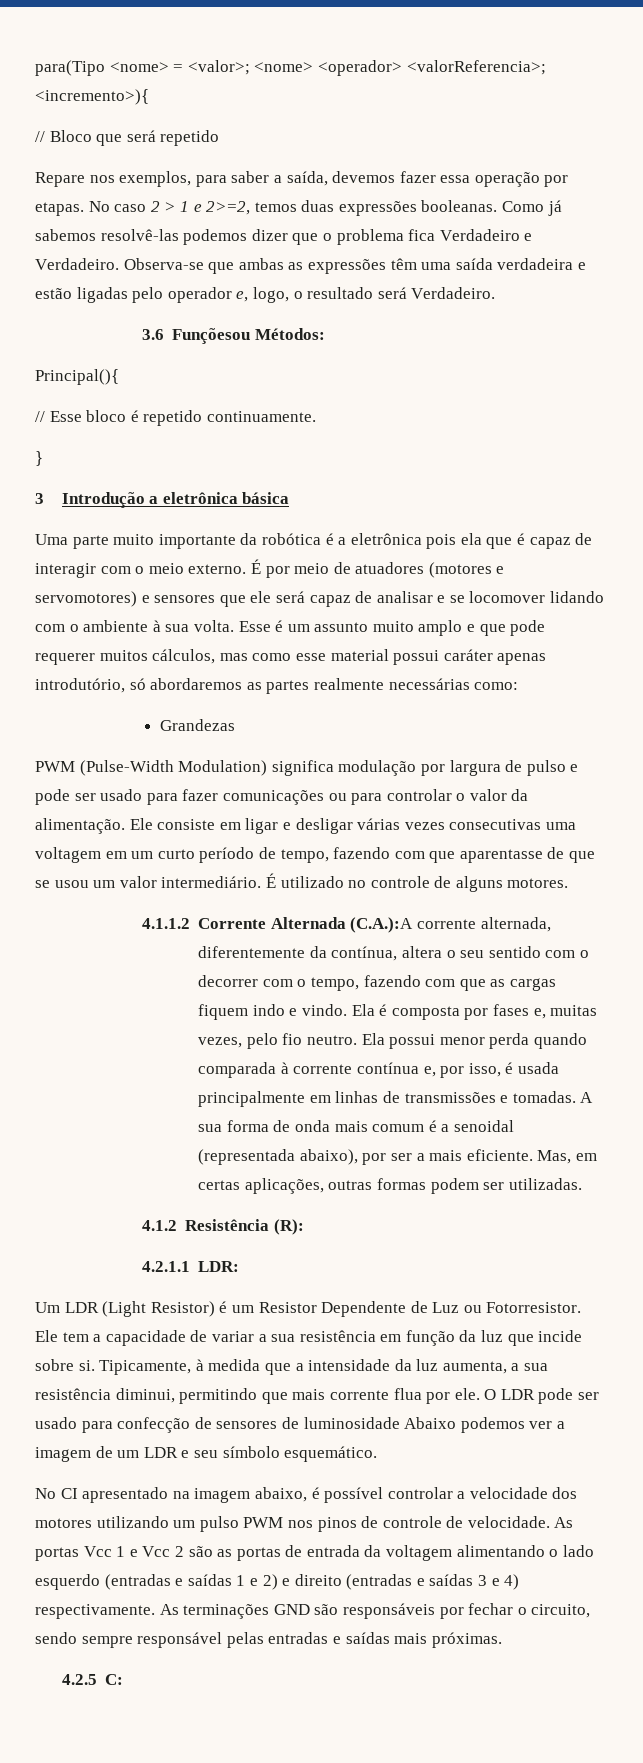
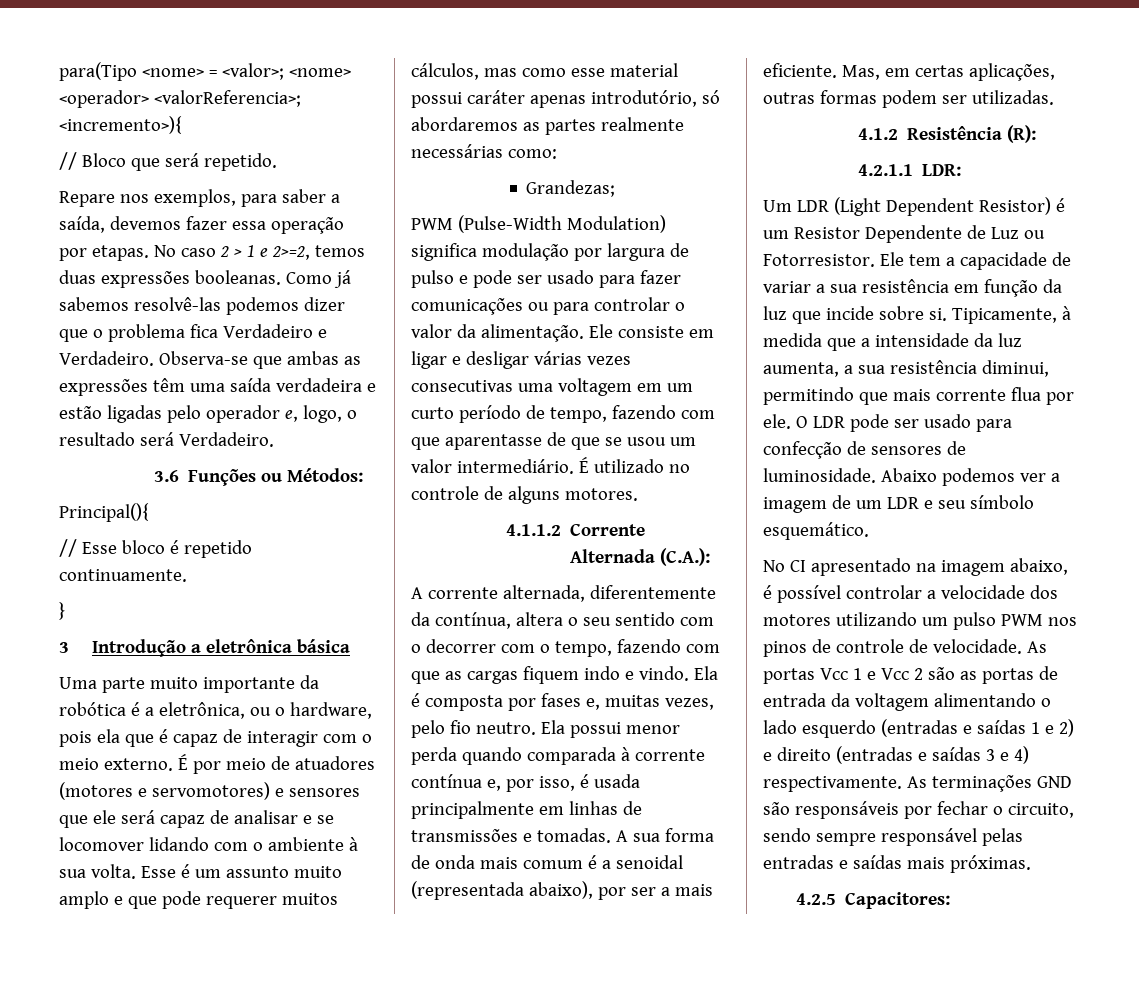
[160,130,220,146] repetido -> [203,153,277,171] repetido.
[172,328,251,344] Funçõesou -> [188,469,283,486] Funções ou
[350,533,422,545] eletrônica -> [158,702,372,719] eletrônica, ou o hardware,
[160,719,236,731] Grandezas -> [526,180,616,197] Grandezas;
[350,917,414,933] (C.A.):A -> [660,548,711,566] [411,587,423,599] (C.A.): // A
(147, 1309) none -> [885,198,974,216] Dependent
[303,1417,400,1429] luminosidade -> [763,468,876,483] luminosidade.
[105,1674,124,1685] C: -> [845,892,951,909] Capacitores:

